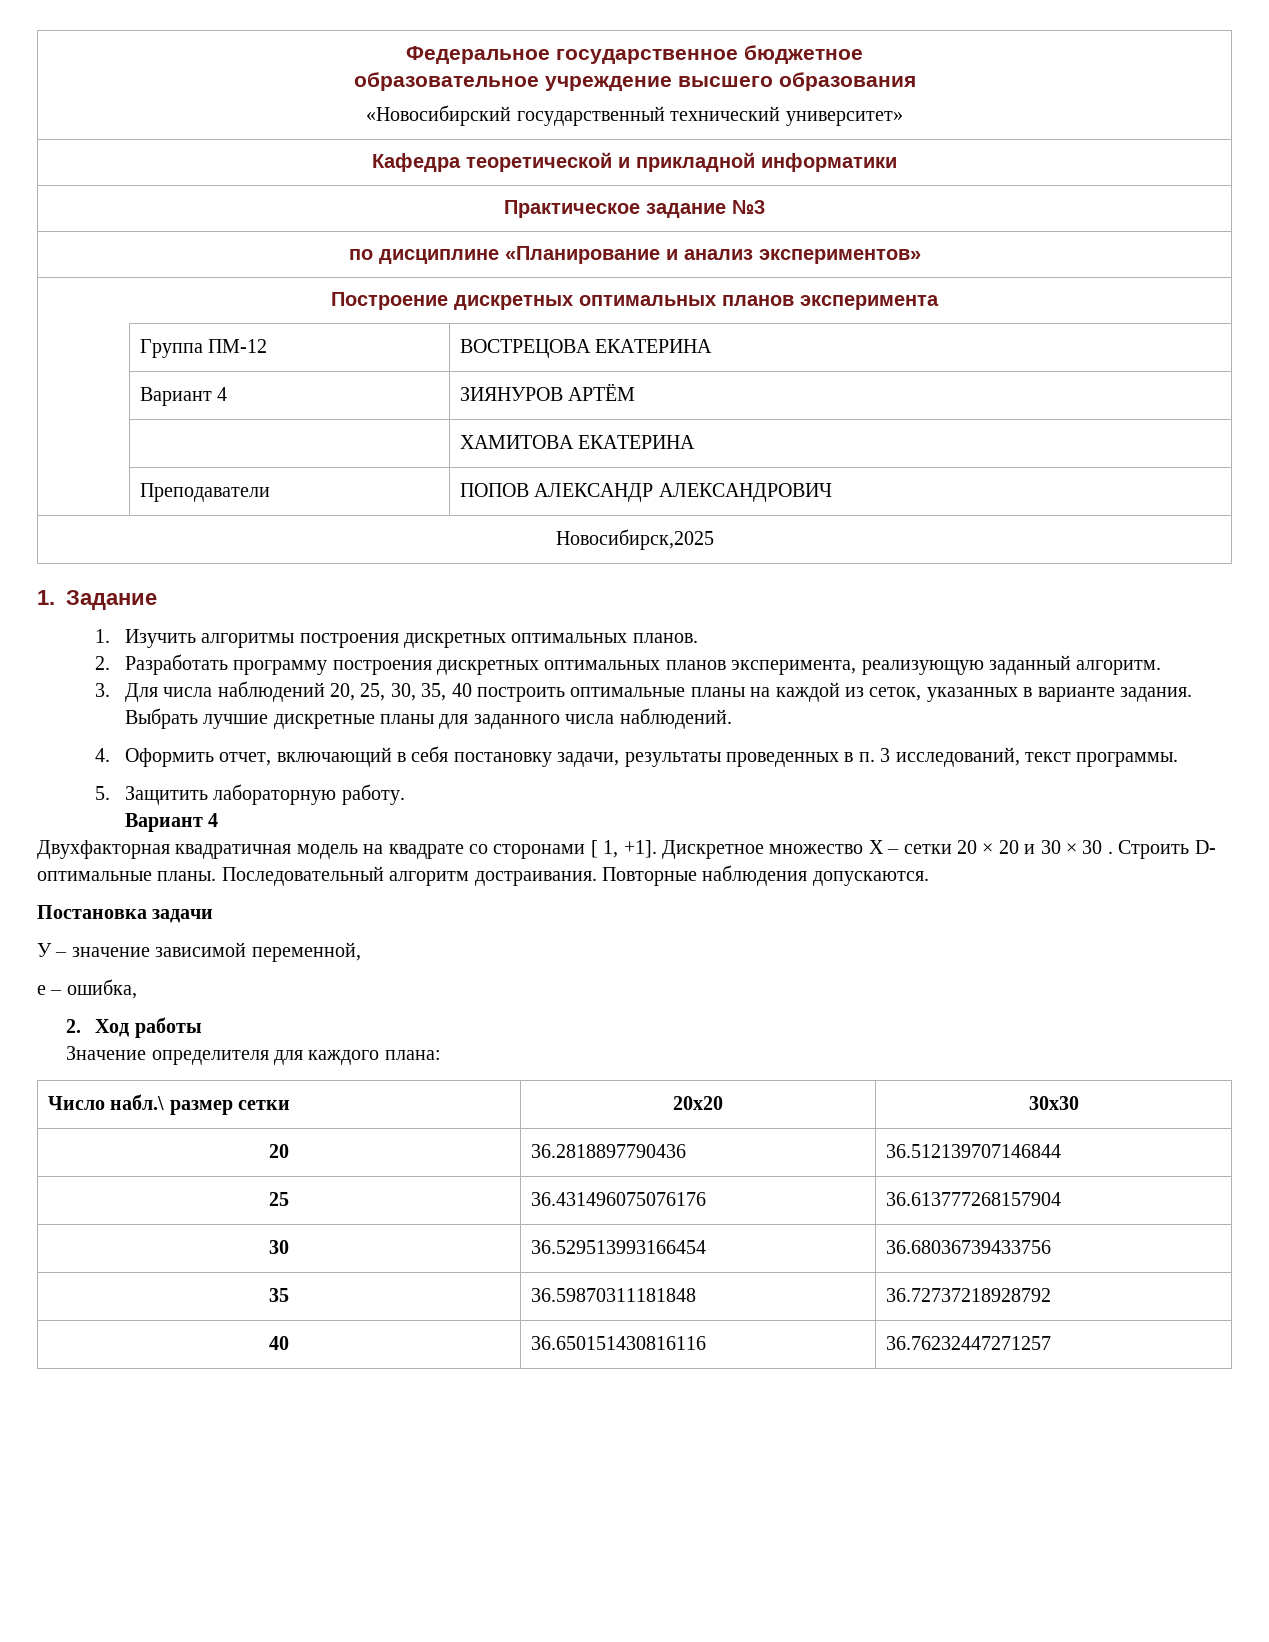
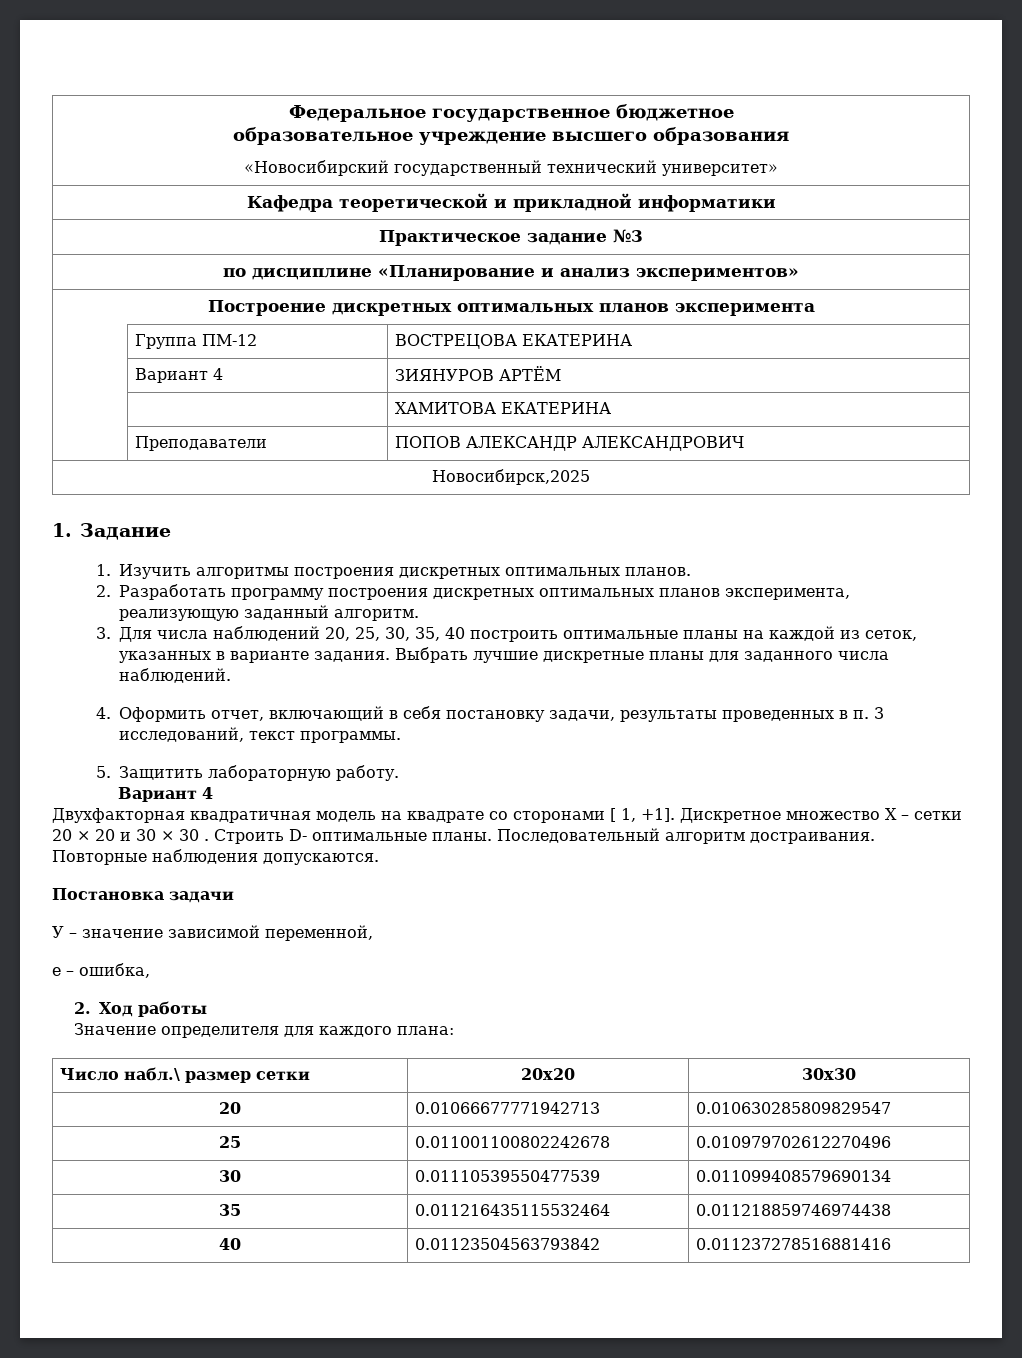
[531,1144,687,1158] [886,1144,1062,1158] 36.2818897790436 | 36.512139707146844 -> [415,1102,601,1114] [696,1102,892,1114] 0.01066677771942713 | 0.010630285809829547
[531,1192,707,1206] [886,1192,1062,1206] 36.431496075076176 | 36.613777268157904 -> [415,1136,611,1148] [696,1136,892,1148] 0.011001100802242678 | 0.010979702612270496
[531,1240,707,1254] [886,1240,1052,1254] 36.529513993166454 | 36.68036739433756 -> [415,1170,601,1182] [696,1170,892,1182] 0.01110539550477539 | 0.011099408579690134
[531,1288,697,1302] [886,1288,1052,1302] 36.59870311181848 | 36.72737218928792 -> [415,1204,611,1216] [696,1204,892,1216] 0.011216435115532464 | 0.011218859746974438
[531,1336,707,1350] [886,1336,1052,1350] 36.650151430816116 | 36.76232447271257 -> [415,1238,601,1250] [696,1238,892,1250] 0.01123504563793842 | 0.011237278516881416

